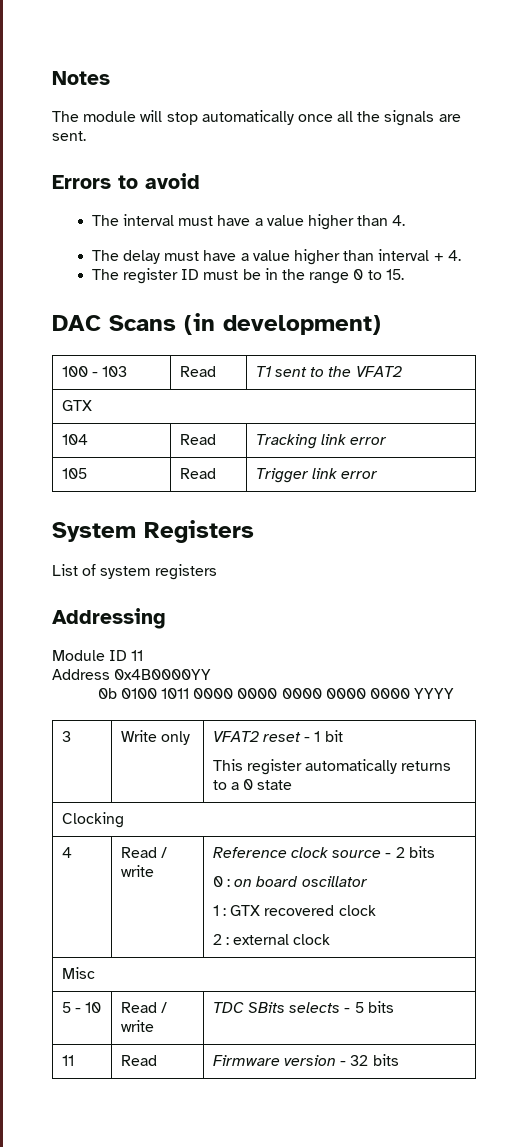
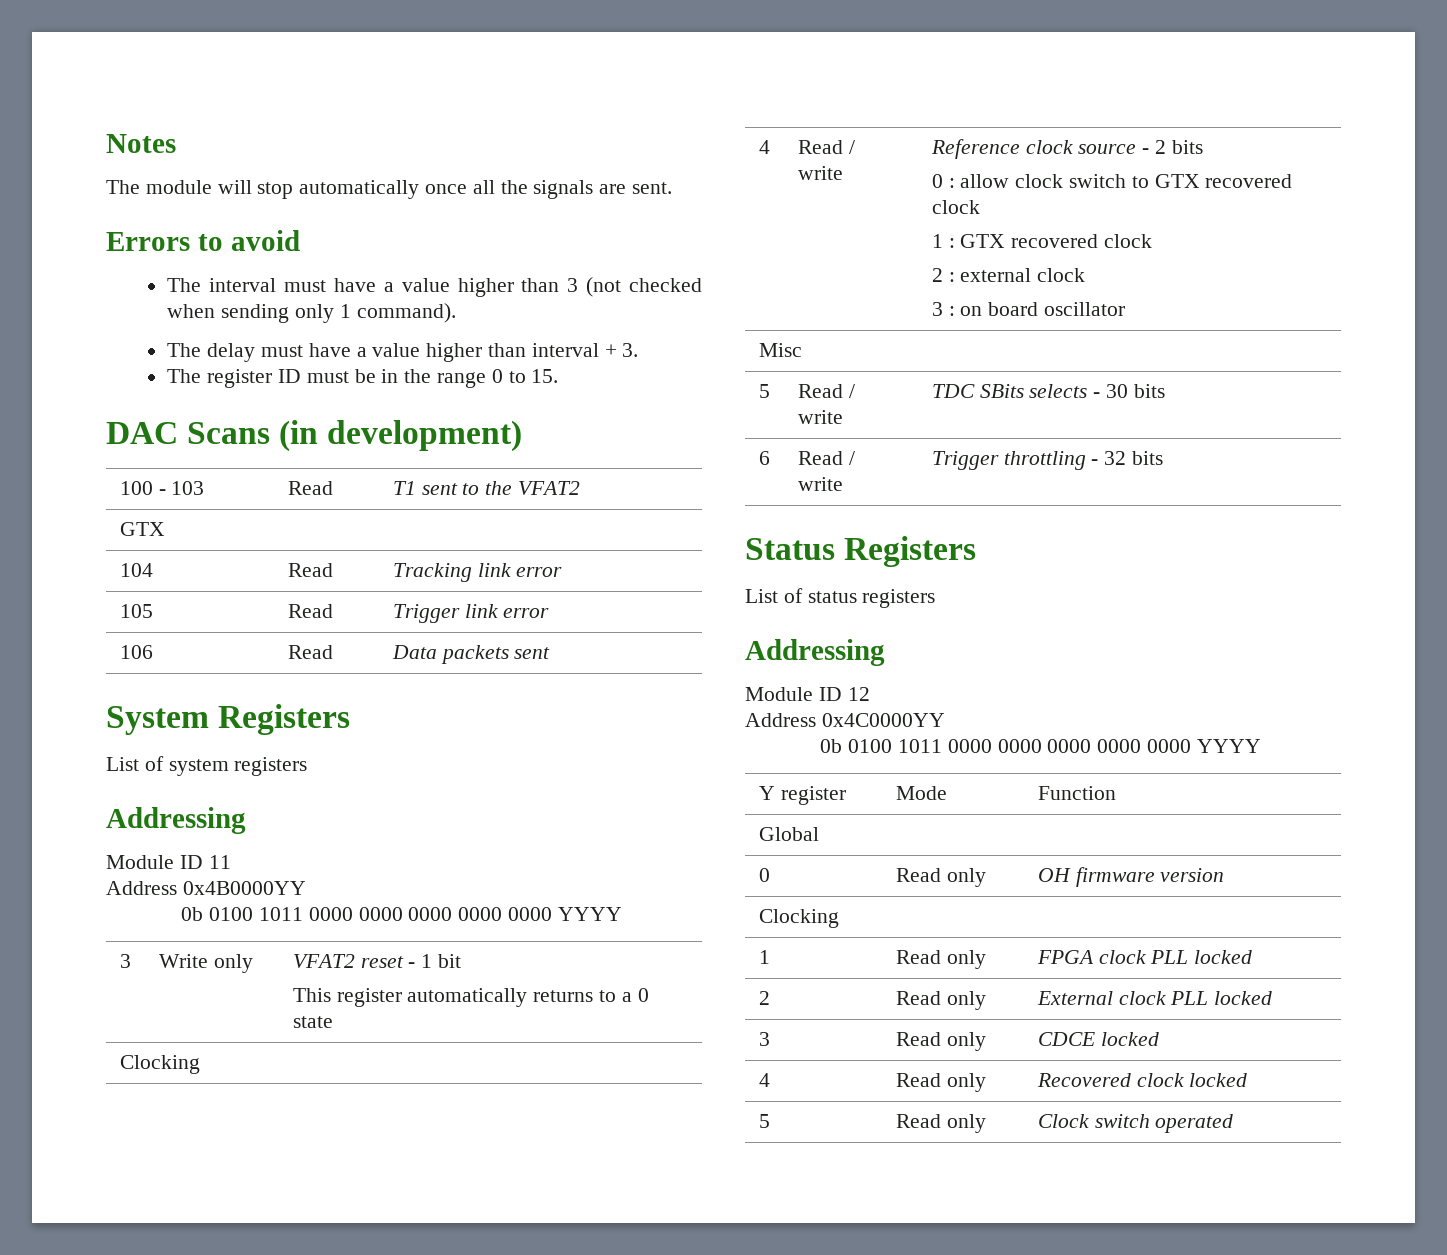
[392,215,406,226] 4. -> [567,277,702,297] [167,303,456,323] 3 (not checked when sending only 1 command).
[447,250,461,261] 4. -> [622,343,639,357] 3.
(379, 475) none -> [119,645,153,659] [287,645,333,659] [391,645,551,664] // 106 | Read | Data packets sent
[234,876,368,887] on board oscillator -> [960,174,1293,188] [931,200,980,214] allow clock switch to GTX recovered clock
(331, 939) none -> [931,302,1125,316] // 3 : on board oscillator
[75,1002,102,1013] - 10 -> (770, 391) none
[354,1001,394,1013] [61,1055,74,1066] [120,1055,157,1066] [212,1055,337,1066] 5 bits // 11 | Read | Firmware version -> [1105,384,1165,398] [758,451,770,465] [797,451,855,465] [797,477,843,491] [931,451,1086,470] 30 bits // 6 | Read / write | Trigger throttling
(399, 1060) none -> [745,536,977,567] [745,588,936,608] [745,639,885,666] [745,687,870,701] [745,713,945,727] [820,739,1261,753] [758,786,846,805] [895,786,947,800] [1037,786,1116,800] [758,827,819,841] [758,868,770,882] [895,868,986,887] [1037,867,1225,887] [758,909,839,928] [758,950,770,964] [895,950,986,969] [1036,950,1253,964] [758,991,770,1005] [895,991,986,1010] [1036,991,1273,1005] [758,1032,770,1046] [895,1032,986,1051] [1037,1032,1159,1046] [758,1073,770,1087] [895,1073,986,1092] [1036,1073,1248,1087] [758,1114,770,1128] [895,1114,986,1133] [1037,1114,1234,1133] // Status Registers // List of status registers // Addressing // Module ID 12 // Address 0x4C0000YY // 0b 0100 1011 0000 0000 0000 0000 0000 YYYY // Y register | Mode | Function // Global // 0 | Read only | OH firmware version // Clocking // 1 | Read only | FPGA clock PLL locked // 2 | Read only | External clock PLL locked // 3 | Read only | CDCE locked // 4 | Read only | Recovered clock locked // 5 | Read only | Clock switch operated

